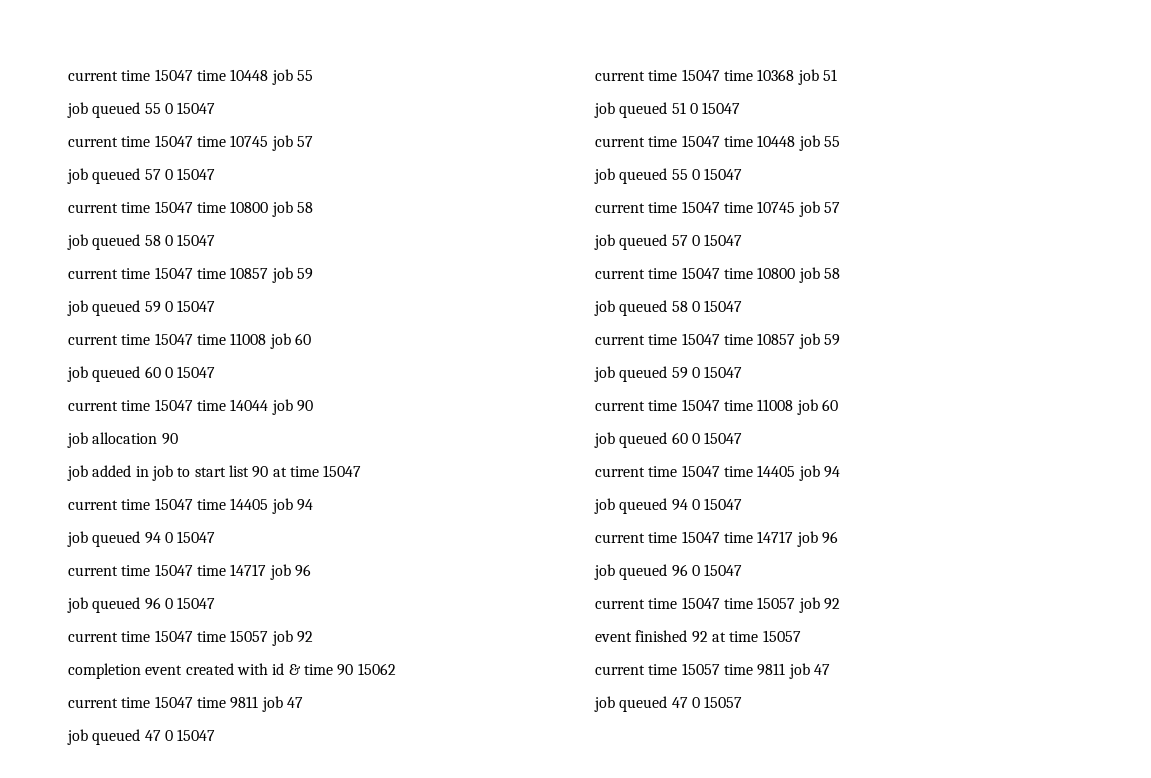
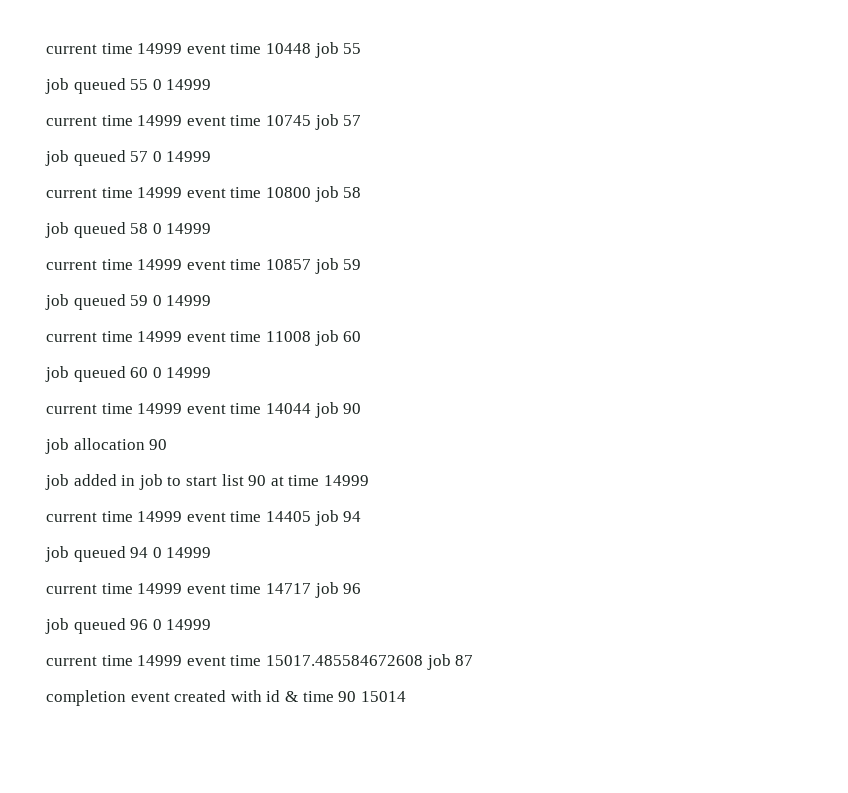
[68,69,313,85] [67,102,216,118] [68,135,313,151] [67,168,216,184] [68,201,313,217] [67,234,216,250] [68,267,313,283] [67,300,216,316] [68,333,311,349] [67,366,216,382] [68,399,193,411] current time 15047 time 10448 job 55 // job queued 55 0 15047 // current time 15047 time 10745 job 57 // job queued 57 0 15047 // current time 15047 time 10800 job 58 // job queued 58 0 15047 // current time 15047 time 10857 job 59 // job queued 59 0 15047 // current time 15047 time 11008 job 60 // job queued 60 0 15047 // current time 15047 -> [46,42,362,58] [45,78,212,94] [46,114,362,130] [45,150,212,166] [46,186,362,202] [45,222,212,238] [46,258,362,274] [45,294,212,310] [46,330,362,346] [45,366,212,382] [46,403,226,414] current time 14999 event time 10448 job 55 // job queued 55 0 14999 // current time 14999 event time 10745 job 57 // job queued 57 0 14999 // current time 14999 event time 10800 job 58 // job queued 58 0 14999 // current time 14999 event time 10857 job 59 // job queued 59 0 14999 // current time 14999 event time 11008 job 60 // job queued 60 0 14999 // current time 14999 event
[323,465,362,477] [68,498,313,514] [67,531,216,547] [68,564,311,580] [67,597,216,613] [68,630,313,646] 15047 // current time 15047 time 14405 job 94 // job queued 94 0 15047 // current time 15047 time 14717 job 96 // job queued 96 0 15047 // current time 15047 time 15057 job 92 -> [323,475,369,486] [46,510,362,526] [45,546,212,562] [46,582,362,598] [45,618,212,634] [46,654,474,670] 14999 // current time 14999 event time 14405 job 94 // job queued 94 0 14999 // current time 14999 event time 14717 job 96 // job queued 96 0 14999 // current time 14999 event time 15017.485584672608 job 87
[357,663,396,675] [68,696,303,712] [67,729,216,745] [595,69,837,85] [594,102,741,118] [595,135,840,151] [594,168,743,184] [595,201,840,217] [594,234,743,250] [595,267,840,283] [594,300,743,316] [595,333,840,349] [594,366,743,382] [595,399,838,415] [594,432,743,448] [595,465,840,481] [594,498,743,514] [595,531,838,547] [594,564,743,580] [595,597,840,613] [595,630,801,643] [595,663,830,679] [594,696,743,712] 15062 // current time 15047 time 9811 job 47 // job queued 47 0 15047 // current time 15047 time 10368 job 51 // job queued 51 0 15047 // current time 15047 time 10448 job 55 // job queued 55 0 15047 // current time 15047 time 10745 job 57 // job queued 57 0 15047 // current time 15047 time 10800 job 58 // job queued 58 0 15047 // current time 15047 time 10857 job 59 // job queued 59 0 15047 // current time 15047 time 11008 job 60 // job queued 60 0 15047 // current time 15047 time 14405 job 94 // job queued 94 0 15047 // current time 15047 time 14717 job 96 // job queued 96 0 15047 // current time 15047 time 15057 job 92 // event finished 92 at time 15057 // current time 15057 time 9811 job 47 // job queued 47 0 15057 -> [360,691,406,702] 15014

